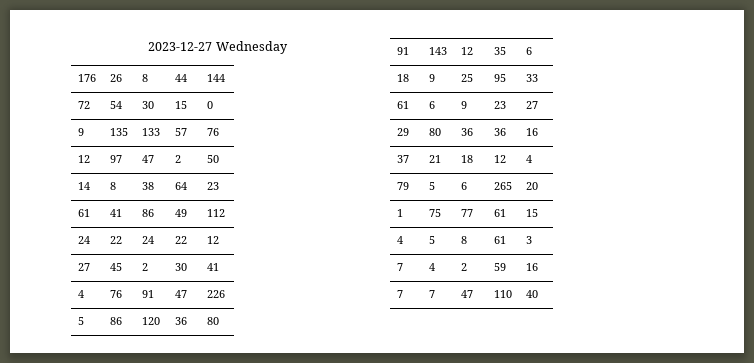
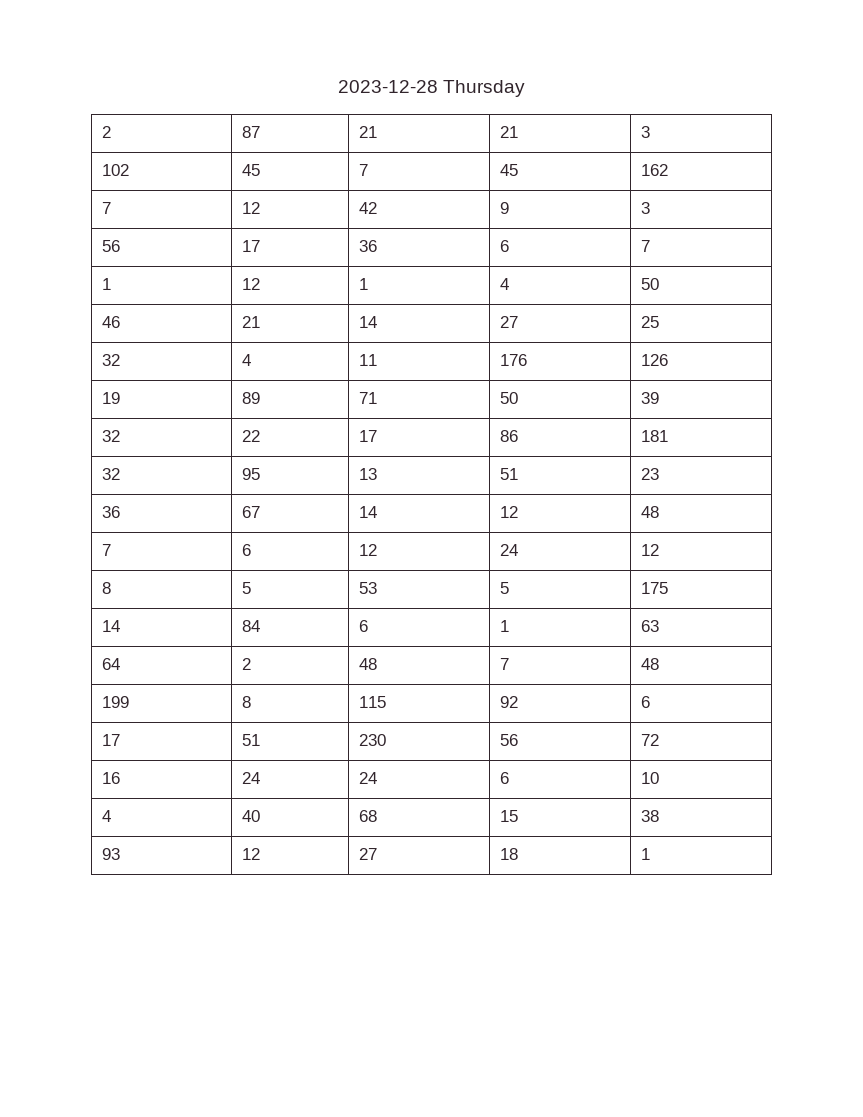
[148,41,288,54] [77,74,96,82] [109,74,122,82] [141,74,148,82] [174,74,187,82] [206,74,225,82] [77,101,90,109] [109,101,122,109] [141,101,154,109] [174,101,187,109] [206,101,213,109] [77,128,84,136] [109,128,128,136] [141,128,160,136] [174,128,187,136] [206,128,219,136] [77,155,90,163] [109,155,122,163] [141,155,154,163] [174,155,181,163] [206,155,219,163] [77,182,90,190] [109,182,116,190] [141,182,154,190] [174,182,187,190] [206,182,219,190] [77,209,90,217] [109,209,122,217] [141,209,154,217] [174,209,187,217] [206,209,225,217] [77,236,90,244] [109,236,122,244] [141,236,154,244] [174,236,187,244] [206,236,219,244] [77,263,90,271] [109,263,122,271] [141,263,148,271] [174,263,187,271] [206,263,219,271] [77,290,84,298] [109,290,122,298] [141,290,154,298] [174,290,187,298] [206,290,225,298] [77,317,84,325] [109,317,122,325] [141,317,160,325] [174,317,187,325] [206,317,219,325] [396,47,409,55] [428,47,447,55] [460,47,473,55] [493,47,506,55] [525,47,532,55] [396,74,409,82] [428,74,435,82] [460,74,473,82] [493,74,506,82] [525,74,538,82] [396,101,409,109] [428,101,435,109] [460,101,467,109] [493,101,506,109] [525,101,538,109] [396,128,409,136] [428,128,441,136] [460,128,473,136] [493,128,506,136] [525,128,538,136] [396,155,409,163] [428,155,441,163] [460,155,473,163] [493,155,506,163] [525,155,532,163] [396,182,409,190] [428,182,435,190] [460,182,467,190] [493,182,512,190] [525,182,538,190] [396,209,403,217] [428,209,441,217] [460,209,473,217] [493,209,506,217] [525,209,538,217] [396,236,403,244] [428,236,435,244] [460,236,467,244] [493,236,506,244] [525,236,532,244] [396,263,403,271] [428,263,435,271] [460,263,467,271] [493,263,506,271] [525,263,538,271] [396,290,403,298] [428,290,435,298] [460,290,473,298] [493,290,512,298] [525,290,538,298] 2023-12-27 Wednesday // 176 | 26 | 8 | 44 | 144 // 72 | 54 | 30 | 15 | 0 // 9 | 135 | 133 | 57 | 76 // 12 | 97 | 47 | 2 | 50 // 14 | 8 | 38 | 64 | 23 // 61 | 41 | 86 | 49 | 112 // 24 | 22 | 24 | 22 | 12 // 27 | 45 | 2 | 30 | 41 // 4 | 76 | 91 | 47 | 226 // 5 | 86 | 120 | 36 | 80 // 91 | 143 | 12 | 35 | 6 // 18 | 9 | 25 | 95 | 33 // 61 | 6 | 9 | 23 | 27 // 29 | 80 | 36 | 36 | 16 // 37 | 21 | 18 | 12 | 4 // 79 | 5 | 6 | 265 | 20 // 1 | 75 | 77 | 61 | 15 // 4 | 5 | 8 | 61 | 3 // 7 | 4 | 2 | 59 | 16 // 7 | 7 | 47 | 110 | 40 -> [337,80,526,97] [102,126,112,138] [242,126,261,138] [359,126,378,138] [500,126,519,138] [641,126,651,138] [102,164,130,176] [242,164,261,176] [359,164,369,176] [500,164,519,176] [641,164,669,176] [102,202,112,214] [242,202,261,214] [359,202,378,214] [500,202,510,214] [641,202,651,214] [102,240,121,252] [242,240,261,252] [359,240,378,252] [500,240,510,252] [641,240,651,252] [102,278,112,290] [242,278,261,290] [359,278,369,290] [500,278,510,290] [641,278,660,290] [102,316,121,328] [242,316,261,328] [359,316,378,328] [500,316,519,328] [641,316,660,328] [102,354,121,366] [242,354,252,366] [359,354,378,366] [500,354,528,366] [641,354,669,366] [102,392,121,404] [242,392,261,404] [359,392,378,404] [500,392,519,404] [641,392,660,404] [102,430,121,442] [242,430,261,442] [359,430,378,442] [500,430,519,442] [641,430,669,442] [102,468,121,480] [242,468,261,480] [359,468,378,480] [500,468,519,480] [641,468,660,480] [102,506,121,518] [242,506,261,518] [359,506,378,518] [500,506,519,518] [641,506,660,518] [102,544,112,556] [242,544,252,556] [359,544,378,556] [500,544,519,556] [641,544,660,556] [102,582,112,594] [242,582,252,594] [359,582,378,594] [500,582,510,594] [641,582,669,594] [102,620,121,632] [242,620,261,632] [359,620,369,632] [500,620,510,632] [641,620,660,632] [102,658,121,670] [242,658,252,670] [359,658,378,670] [500,658,510,670] [641,658,660,670] [102,696,130,708] [242,696,252,708] [359,696,387,708] [500,696,519,708] [641,696,651,708] [102,734,121,746] [242,734,261,746] [359,734,387,746] [500,734,519,746] [641,734,660,746] [102,772,121,784] [242,772,261,784] [359,772,378,784] [500,772,510,784] [641,772,660,784] [102,810,112,822] [242,810,261,822] [359,810,378,822] [500,810,519,822] [641,810,660,822] [102,848,121,860] [242,848,261,860] [359,848,378,860] [500,848,519,860] [641,848,651,860] 2023-12-28 Thursday // 2 | 87 | 21 | 21 | 3 // 102 | 45 | 7 | 45 | 162 // 7 | 12 | 42 | 9 | 3 // 56 | 17 | 36 | 6 | 7 // 1 | 12 | 1 | 4 | 50 // 46 | 21 | 14 | 27 | 25 // 32 | 4 | 11 | 176 | 126 // 19 | 89 | 71 | 50 | 39 // 32 | 22 | 17 | 86 | 181 // 32 | 95 | 13 | 51 | 23 // 36 | 67 | 14 | 12 | 48 // 7 | 6 | 12 | 24 | 12 // 8 | 5 | 53 | 5 | 175 // 14 | 84 | 6 | 1 | 63 // 64 | 2 | 48 | 7 | 48 // 199 | 8 | 115 | 92 | 6 // 17 | 51 | 230 | 56 | 72 // 16 | 24 | 24 | 6 | 10 // 4 | 40 | 68 | 15 | 38 // 93 | 12 | 27 | 18 | 1

